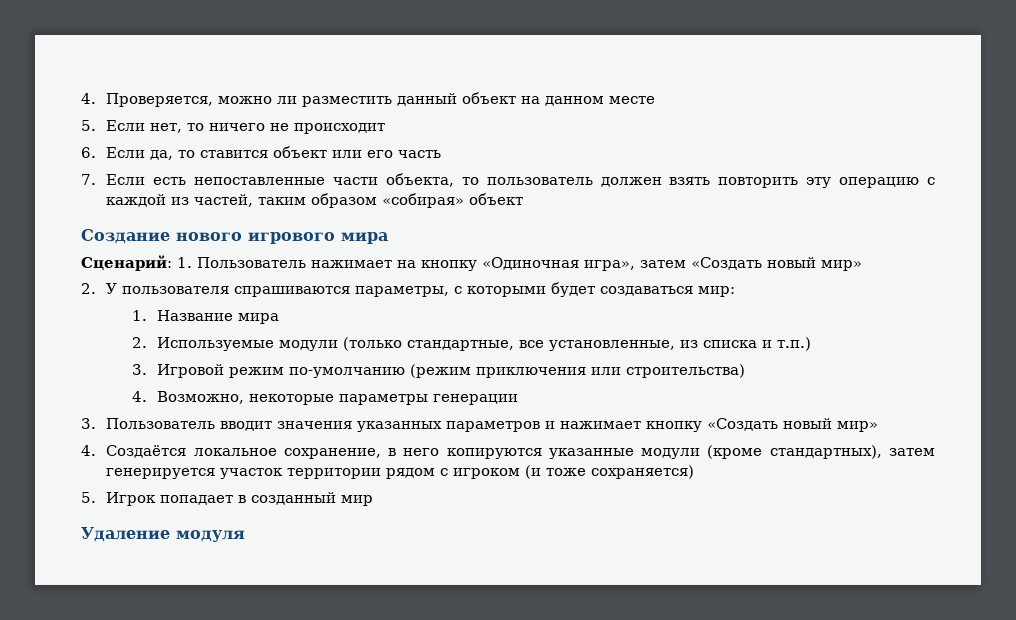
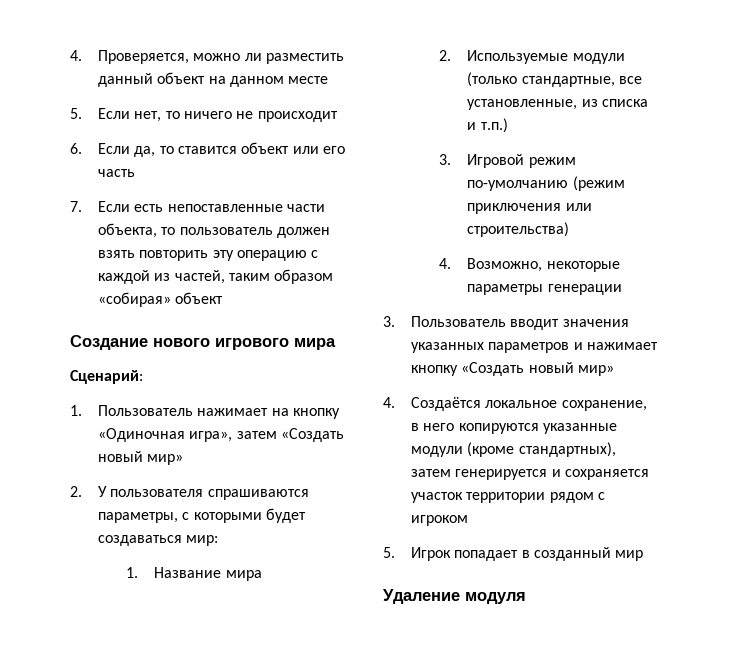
(172, 263) none -> (143, 377) //
(216, 473) none -> [551,469,650,480] и сохраняется
[525,465,695,479] (и тоже сохраняется) -> (469, 520) none

